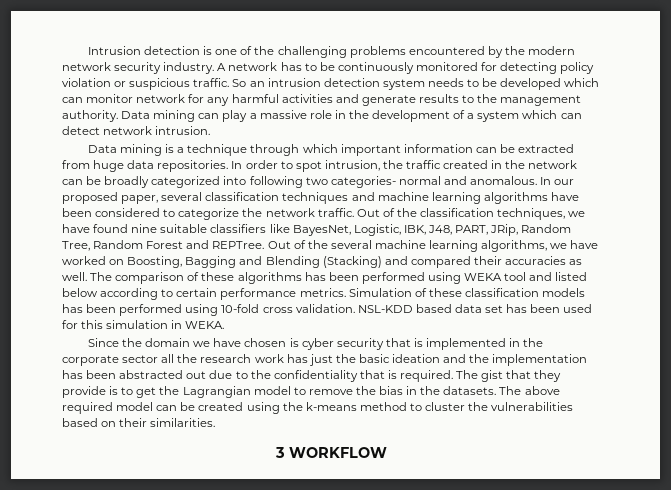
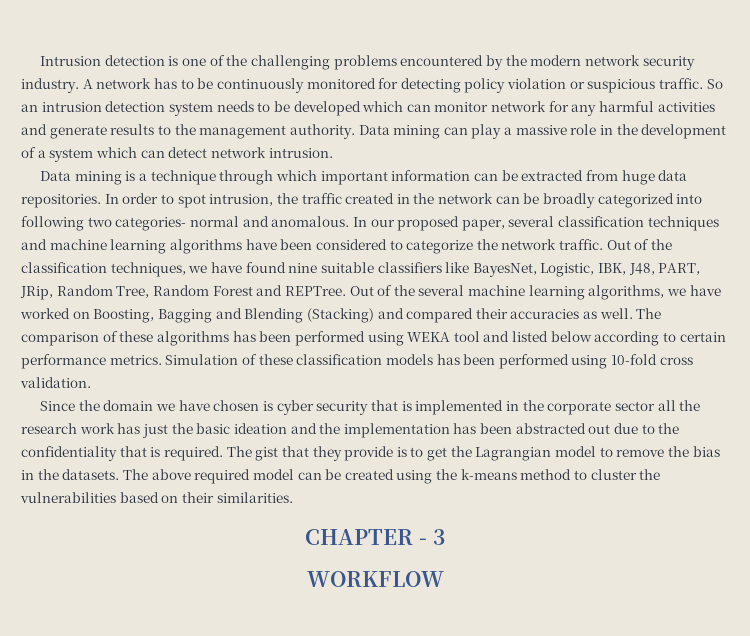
[357,304,593,313] [62,320,225,329] NSL-KDD based data set has been used for this simulation in WEKA. -> (91, 382) none
(216, 422) none -> [305,529,427,545] CHAPTER -
(285, 452) none -> (445, 537) //

